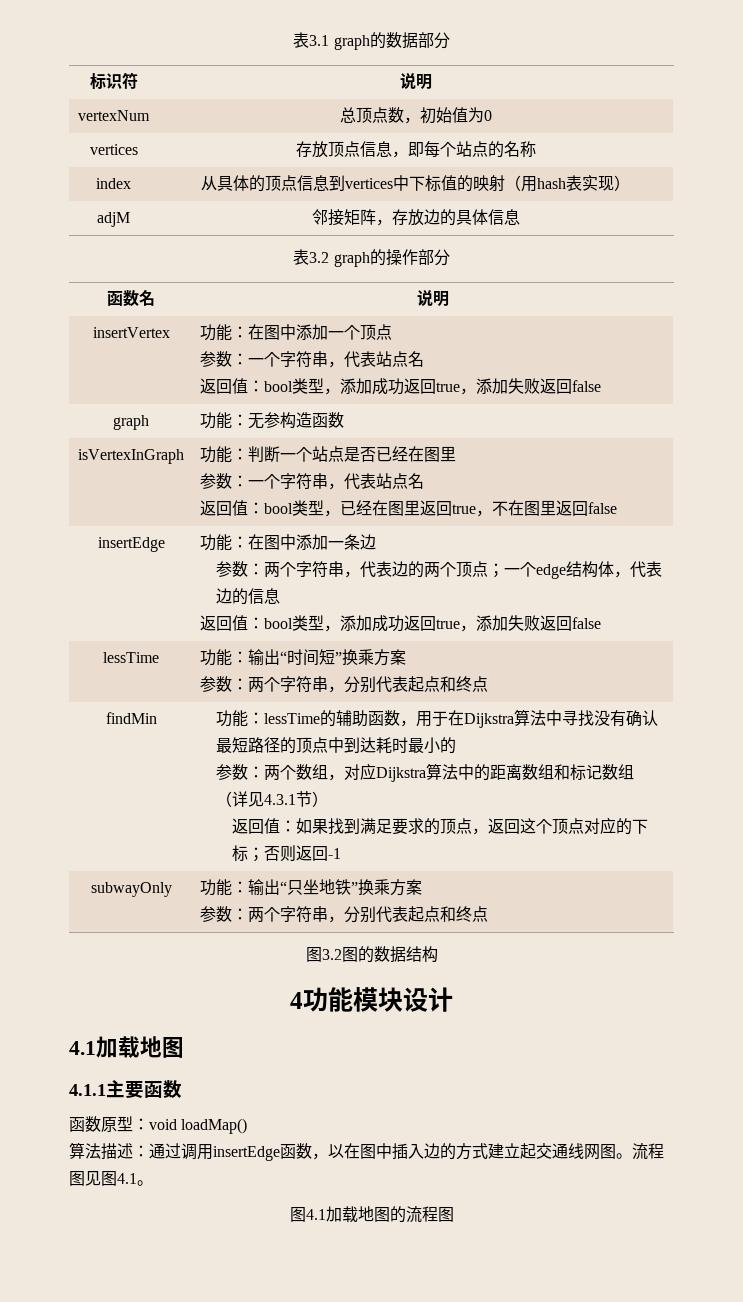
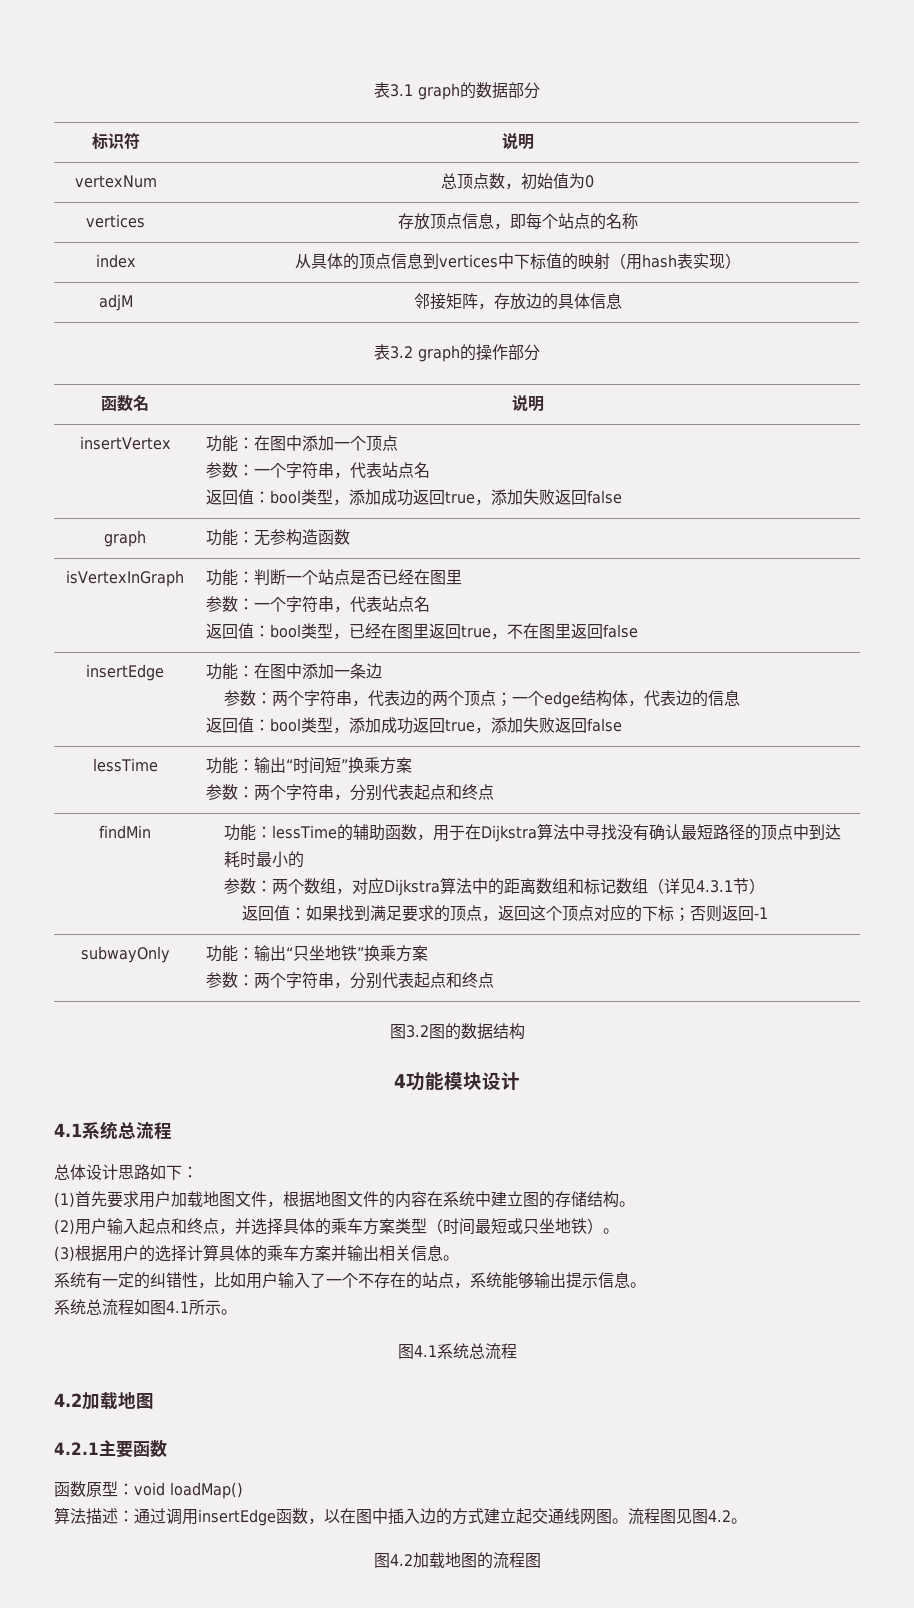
(96, 1048) none -> [82,1121,172,1140] [54,1164,198,1180] [54,1191,635,1208] [54,1218,619,1235] [54,1244,459,1262] [54,1272,646,1289] [54,1299,237,1316] [397,1343,517,1360] [54,1393,82,1407] 系统总流程 // 总体设计思路如下： // (1)首先要求用户加载地图文件，根据地图文件的内容在系统中建立图的存储结构。 // (2)用户输入起点和终点，并选择具体的乘车方案类型（时间最短或只坐地铁）。 // (3)根据用户的选择计算具体的乘车方案并输出相关信息。 // 系统有一定的纠错性，比如用户输入了一个不存在的站点，系统能够输出提示信息。 // 系统总流程如图4.1所示。 // 图4.1系统总流程 // 4.2
[69,1084,106,1096] 4.1.1 -> [54,1442,99,1455] 4.2.1
[117,1173,153,1186] [289,1207,326,1222] 4.1。 // 图4.1 -> [708,1510,747,1524] [373,1553,413,1568] 4.2。 // 图4.2

